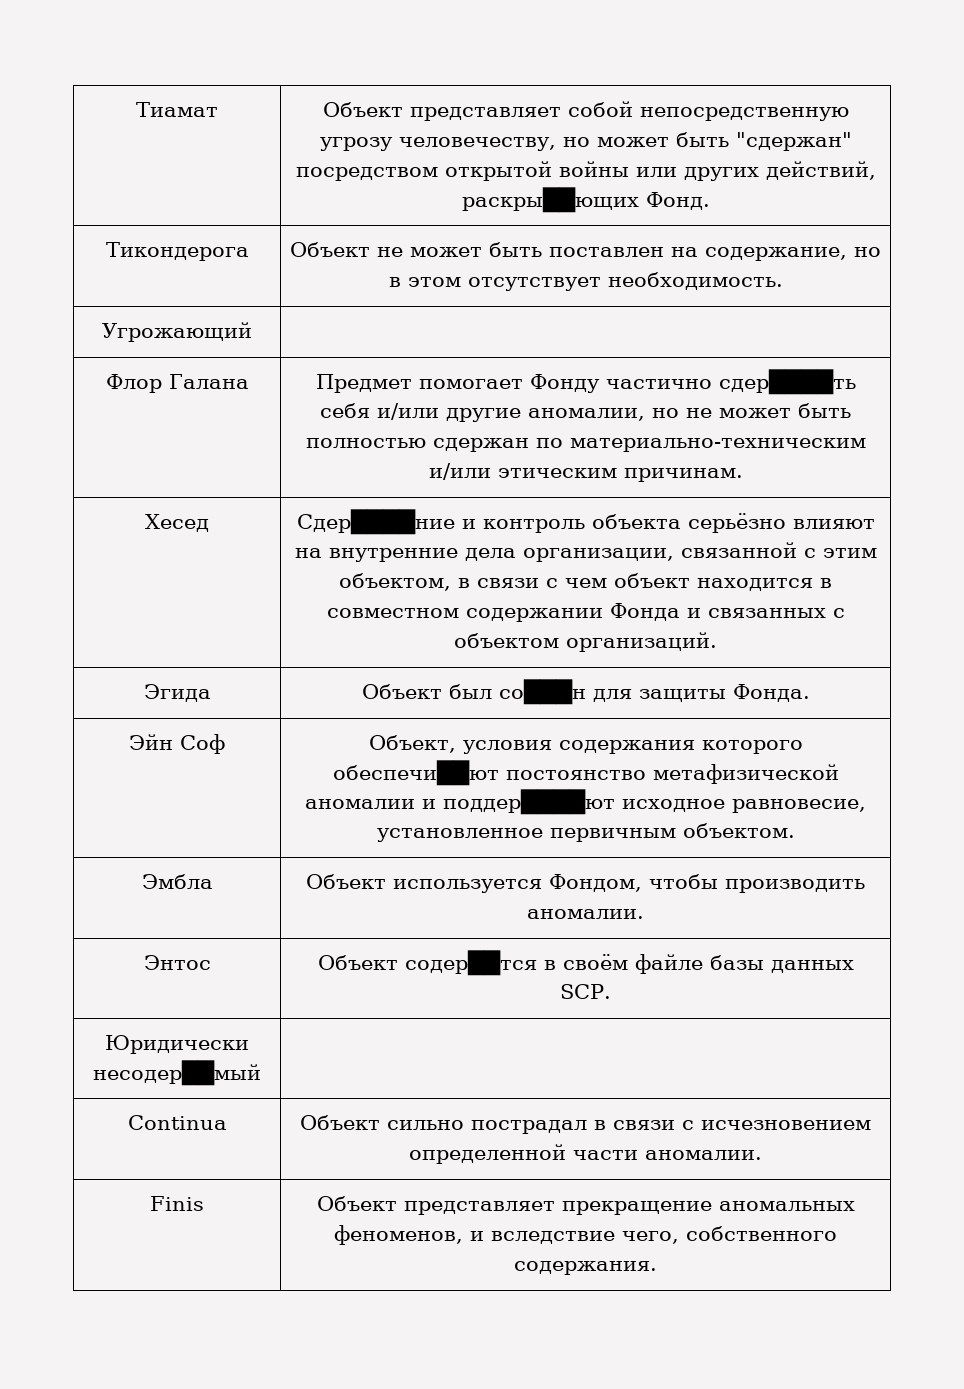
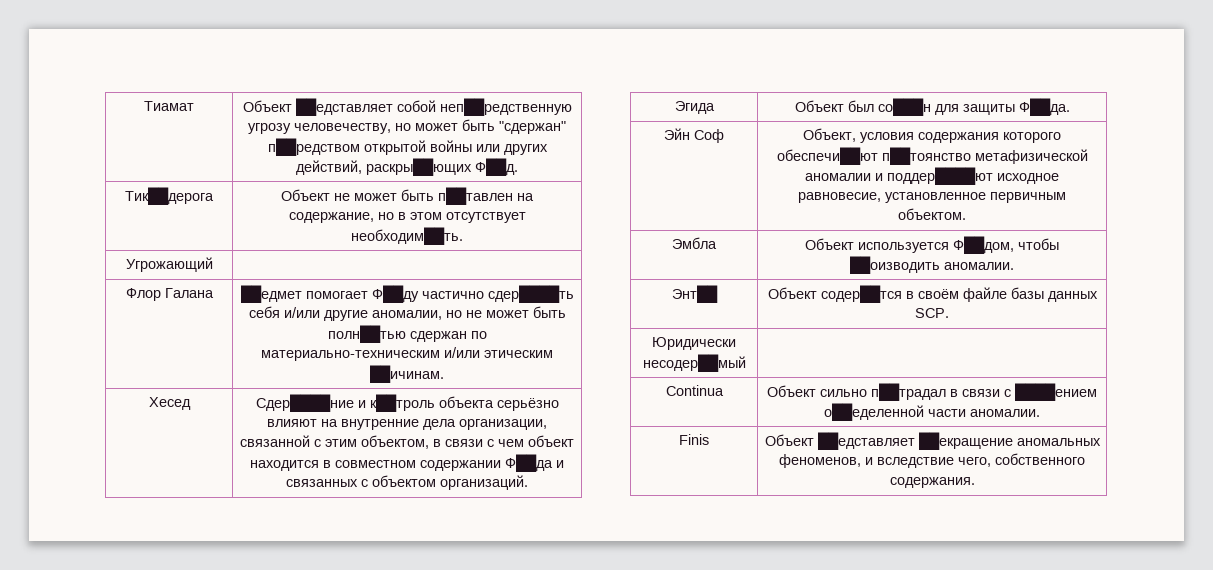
[409,101,849,121] представляет собой непосредственную -> [295,98,572,116] ██едставляет собой неп██редственную
[295,167,438,181] посредством -> [267,138,360,156] п██редством
[645,192,710,210] [105,242,249,261] Фонд. // Тикондерога -> [475,158,518,176] [125,187,214,205] Ф██д. // Тик██дерога
[549,247,664,257] поставлен -> [438,187,513,205] п██тавлен
[607,272,783,290] необходимость. -> [351,227,463,245] необходим██ть.
[315,374,600,393] Предмет помогает Фонду -> [240,285,419,303] ██едмет помогает Ф██ду
[305,438,426,448] полностью -> [327,325,406,343] полн██тью
[623,468,743,482] причинам. -> [370,365,444,383] ██ичинам.
[482,519,585,533] контроль -> [369,394,435,412] к██троль
[609,603,680,621] Фонда -> [505,454,553,472] Ф██да
[732,684,810,702] Фонда. -> [1018,98,1070,116] Ф██да.
[505,770,646,780] постоянство -> [881,147,971,165] п██тоянство
[549,874,865,893] [527,909,644,919] [143,955,211,970] Фондом, чтобы производить аномалии. // Энтос -> [953,236,1059,254] [850,256,1014,274] [671,285,718,303] Ф██дом, чтобы ██оизводить аномалии. // Энт██
[471,1120,871,1134] [409,1144,566,1164] пострадал в связи с исчезновением определенной -> [871,383,1097,401] [824,403,924,421] п██традал в связи с ████ением о██еделенной
[403,1201,712,1215] представляет прекращение -> [817,432,1013,450] ██едставляет ██екращение

